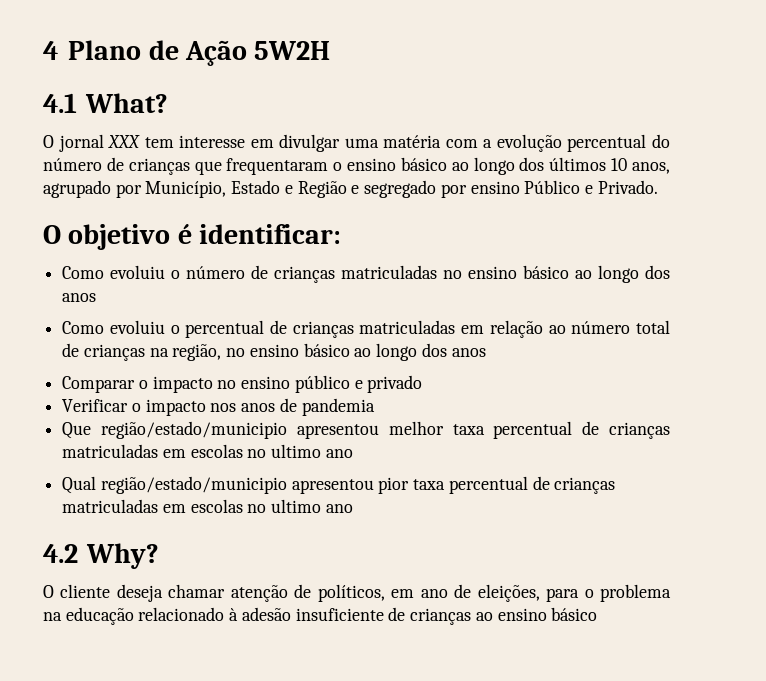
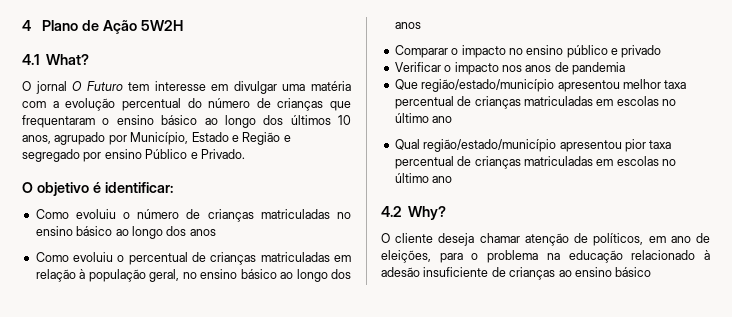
[108,135,141,148] XXX -> [72,81,123,91] O Futuro
[548,320,670,334] [62,343,222,361] ao número total de crianças na região, -> [79,269,180,282] à população geral,
[101,421,288,439] região/estado/municipio -> [421,79,555,92] região/estado/município
[271,444,322,458] ultimo -> [394,113,429,123] último
[100,476,287,494] região/estado/municipio -> [423,139,557,152] região/estado/município
[271,499,322,513] ultimo -> [394,173,429,183] último

